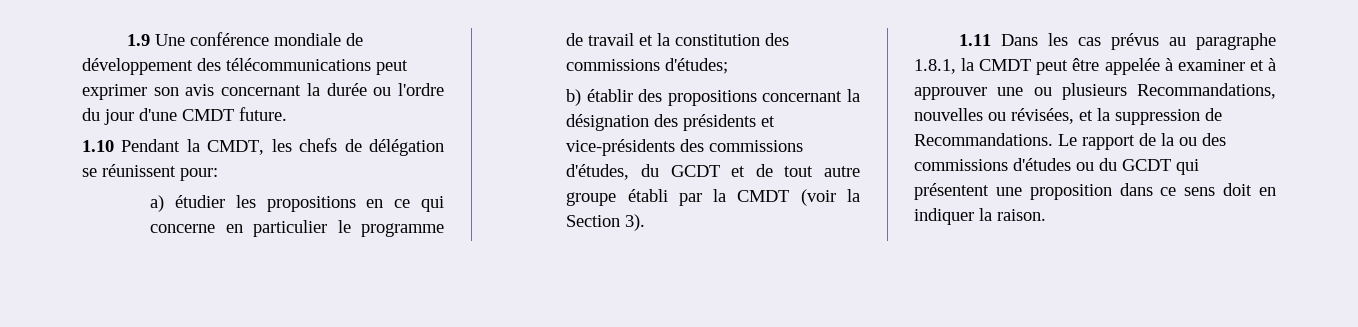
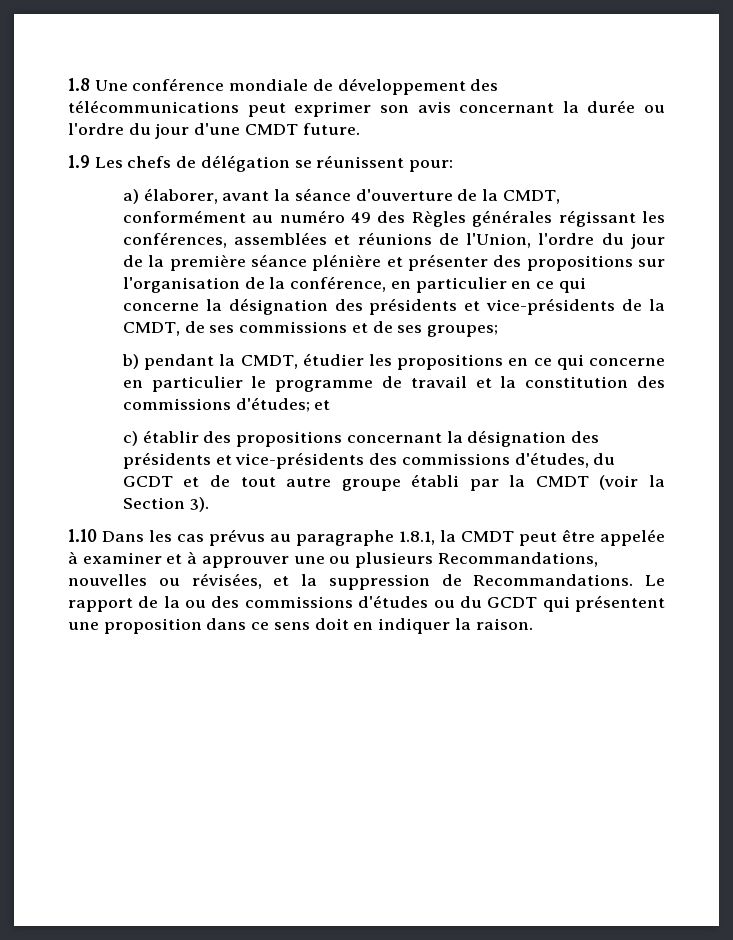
[127,34,151,46] 1.9 -> [68,78,90,91] 1.8
[82,139,292,155] 1.10 Pendant la CMDT, les -> [68,155,123,168] 1.9 Les
(165, 203) none -> [143,188,560,204] [122,210,666,227] [122,232,666,249] [122,254,665,271] [122,276,586,293] [122,298,666,315] [122,321,498,337] [121,354,298,370] élaborer, avant la séance d'ouverture de la CMDT, conformément au numéro 49 des Règles générales régissant les conférences, assemblées et réunions de l'Union, l'ordre du jour de la première séance plénière et présenter des propositions sur l'organisation de la conférence, en particulier en ce qui concerne la désignation des présidents et vice-présidents de la CMDT, de ses commissions et de ses groupes; // b) pendant la CMDT,
[566,89,582,106] // b) -> [314,400,331,410] [122,431,138,446] et // c)
[959,34,992,46] 1.11 -> [68,529,97,542] 1.10

